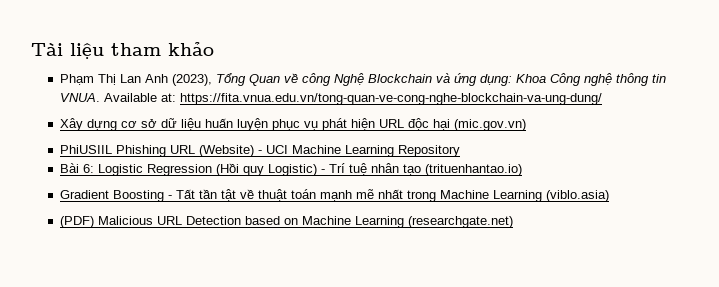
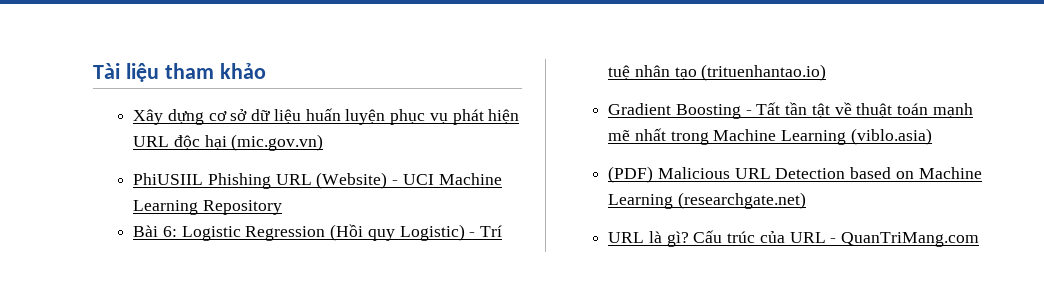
[59,73,666,86] [59,93,602,105] // Phạm Thị Lan Anh (2023), Tổng Quan về công Nghệ Blockchain và ứng dụng: Khoa Công nghệ thông tin VNUA. Available at: https://fita.vnua.edu.vn/tong-quan-ve-cong-nghe-blockchain-va-ung-dung/ -> (266, 71) none
(513, 222) none -> [608,230,980,247] // URL là gì? Cấu trúc của URL - QuanTriMang.com

